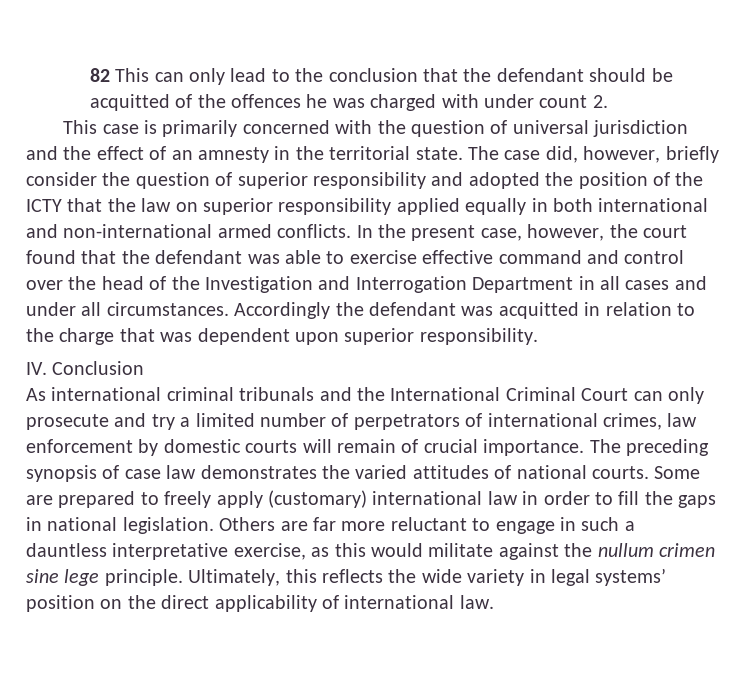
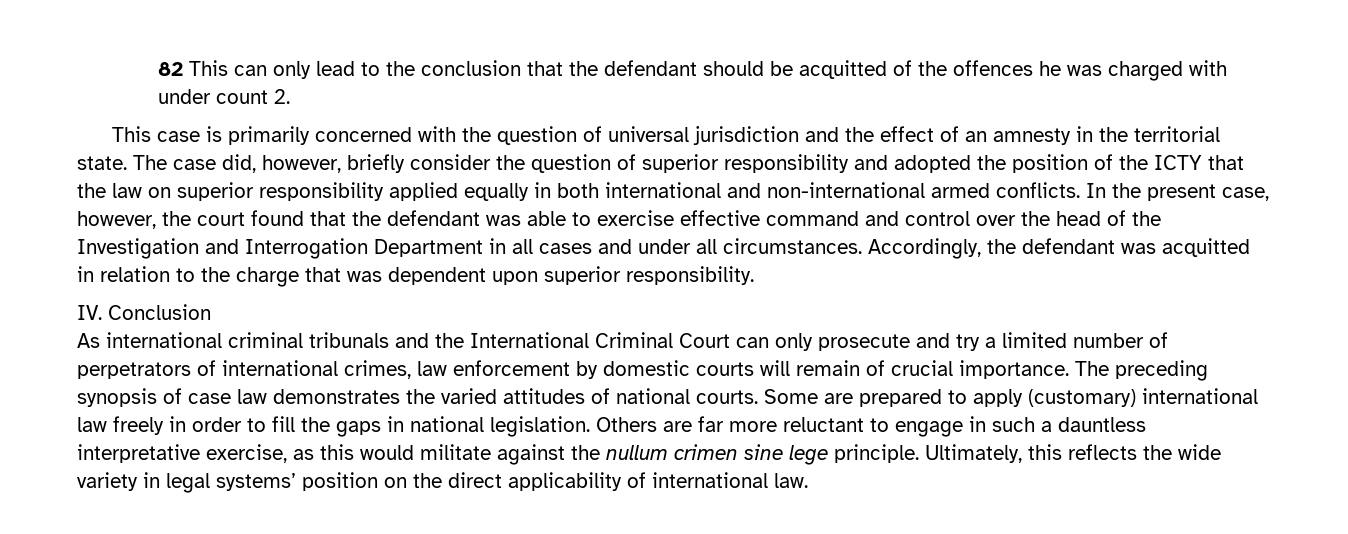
[234,302,331,319] Accordingly -> [868,238,981,259] Accordingly,
[164,491,212,508] freely -> (967, 397) none
(518, 498) none -> [113,416,164,435] freely

